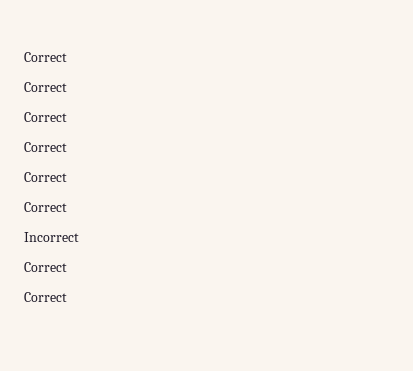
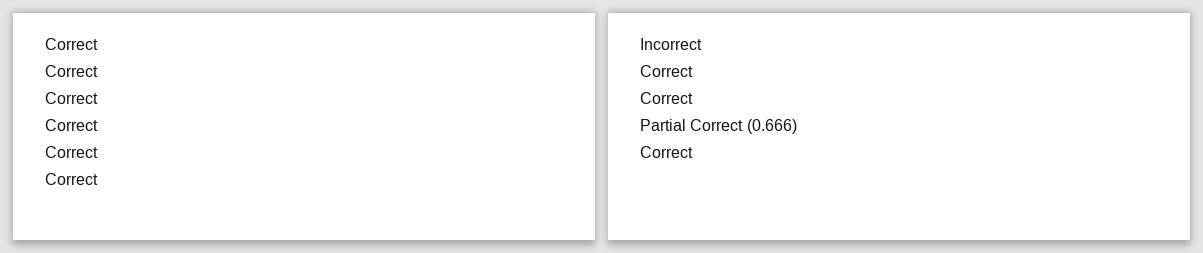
(67, 297) none -> [640,119,797,134] [640,146,693,158] // Partial Correct (0.666) // Correct

